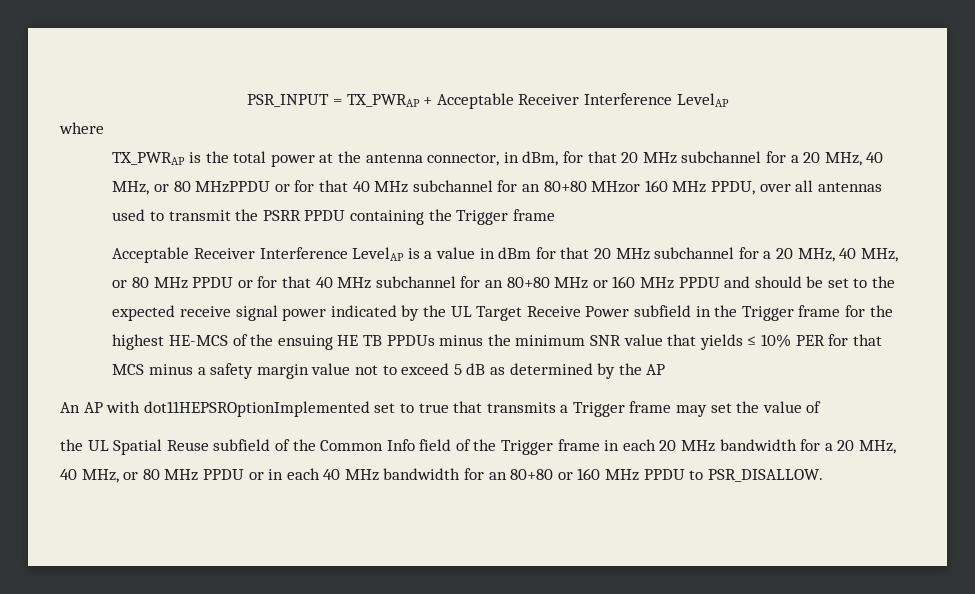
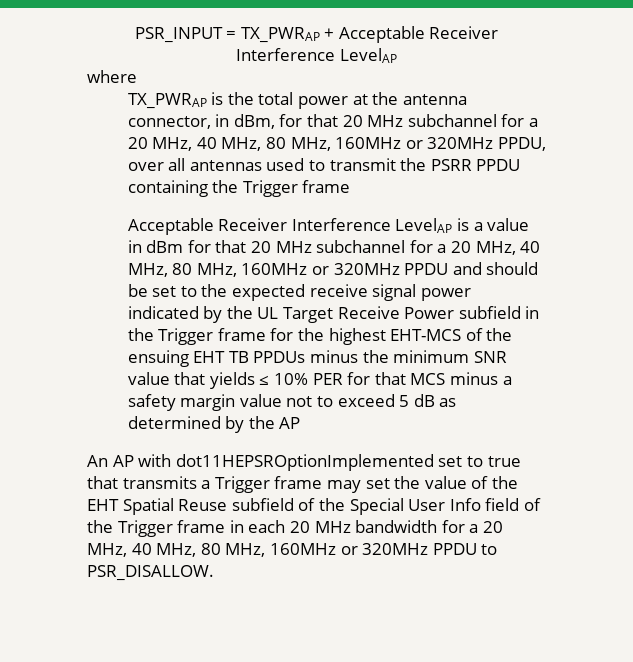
[154,180,707,193] or 80 MHzPPDU or for that 40 MHz subchannel for an 80+80 MHzor 160 MHz -> [265,137,494,151] 80 MHz, 160MHz or 320MHz
[112,276,674,289] or 80 MHz PPDU or for that 40 MHz subchannel for an 80+80 MHz or 160 MHz -> [172,263,400,277] 80 MHz, 160MHz or 320MHz
[169,335,229,346] HE-MCS -> [390,329,462,341] EHT-MCS
[337,335,359,346] HE -> [193,351,226,363] EHT
[60,439,109,451] // the UL -> [491,476,518,489] [87,499,119,511] the EHT
[320,440,384,451] Common -> [349,498,446,515] Special User
[123,468,640,481] or 80 MHz PPDU or in each 40 MHz bandwidth for an 80+80 or 160 MHz -> [200,543,429,557] 80 MHz, 160MHz or 320MHz

